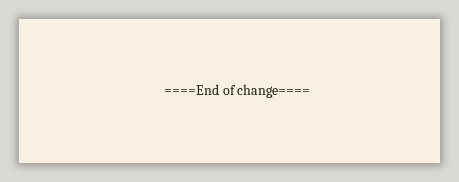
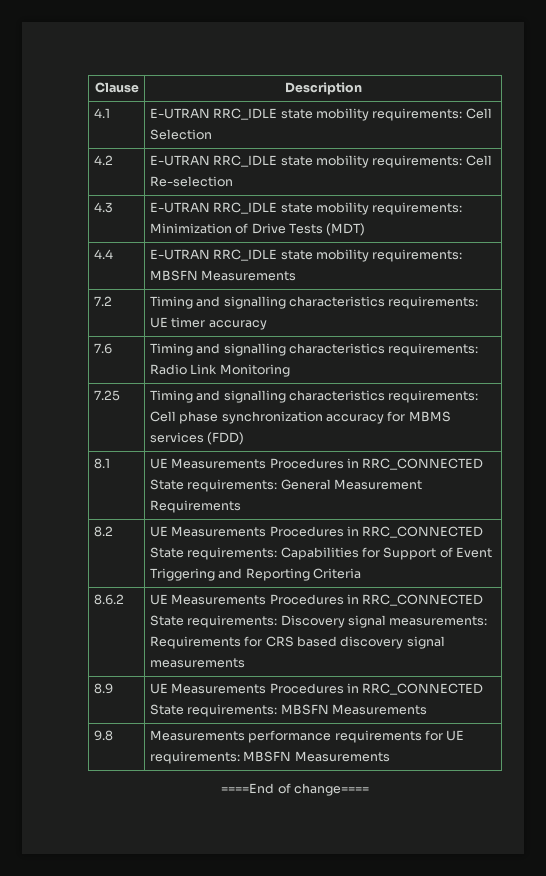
(163, 89) none -> [94,82,139,93] [284,82,362,95] [93,108,110,118] [149,108,492,121] [149,129,212,140] [93,155,113,165] [149,155,492,168] [149,176,233,187] [93,202,113,213] [149,202,463,215] [149,223,366,236] [93,249,113,259] [149,249,463,262] [149,270,297,281] [93,296,112,306] [149,296,479,309] [149,317,267,330] [93,343,112,354] [149,343,479,356] [149,364,290,377] [93,390,120,401] [149,390,479,403] [149,411,451,424] [149,432,245,445] [93,458,110,469] [149,458,484,470] [149,479,422,492] [149,500,241,513] [93,526,113,537] [149,526,484,538] [149,547,493,560] [149,568,361,581] [93,594,124,605] [149,594,484,606] [149,615,488,628] [149,636,445,649] [149,658,245,668] [93,683,113,694] [149,683,484,695] [149,704,427,717] [93,730,113,741] [149,730,465,743] [149,751,390,764] Clause | Description // 4.1 | E-UTRAN RRC_IDLE state mobility requirements: Cell Selection // 4.2 | E-UTRAN RRC_IDLE state mobility requirements: Cell Re-selection // 4.3 | E-UTRAN RRC_IDLE state mobility requirements: Minimization of Drive Tests (MDT) // 4.4 | E-UTRAN RRC_IDLE state mobility requirements: MBSFN Measurements // 7.2 | Timing and signalling characteristics requirements: UE timer accuracy // 7.6 | Timing and signalling characteristics requirements: Radio Link Monitoring // 7.25 | Timing and signalling characteristics requirements: Cell phase synchronization accuracy for MBMS services (FDD) // 8.1 | UE Measurements Procedures in RRC_CONNECTED State requirements: General Measurement Requirements // 8.2 | UE Measurements Procedures in RRC_CONNECTED State requirements: Capabilities for Support of Event Triggering and Reporting Criteria // 8.6.2 | UE Measurements Procedures in RRC_CONNECTED State requirements: Discovery signal measurements: Requirements for CRS based discovery signal measurements // 8.9 | UE Measurements Procedures in RRC_CONNECTED State requirements: MBSFN Measurements // 9.8 | Measurements performance requirements for UE requirements: MBSFN Measurements //

